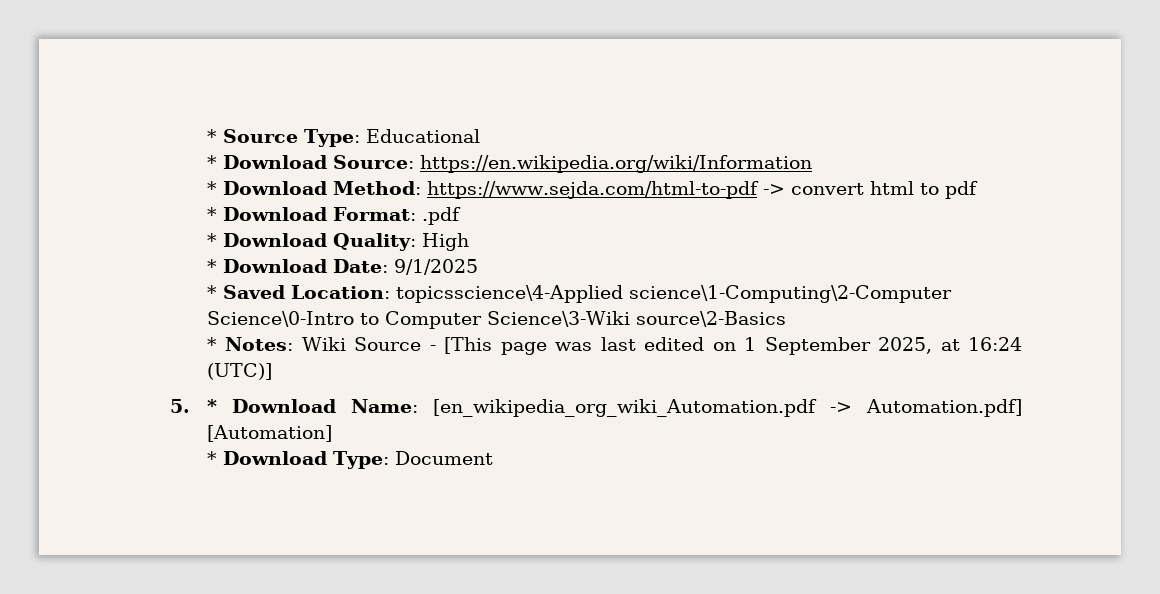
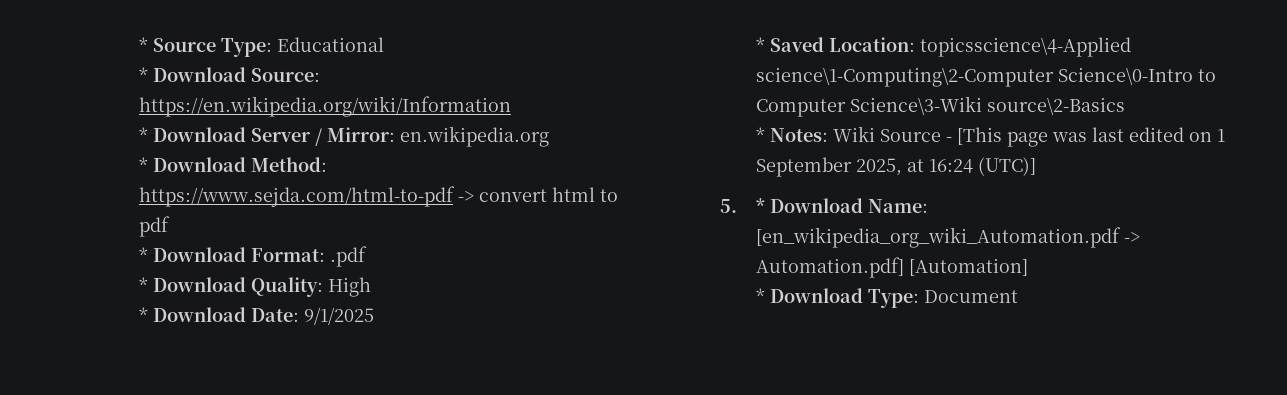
(812, 164) none -> [138,126,549,147] // * Download Server / Mirror: en.wikipedia.org

